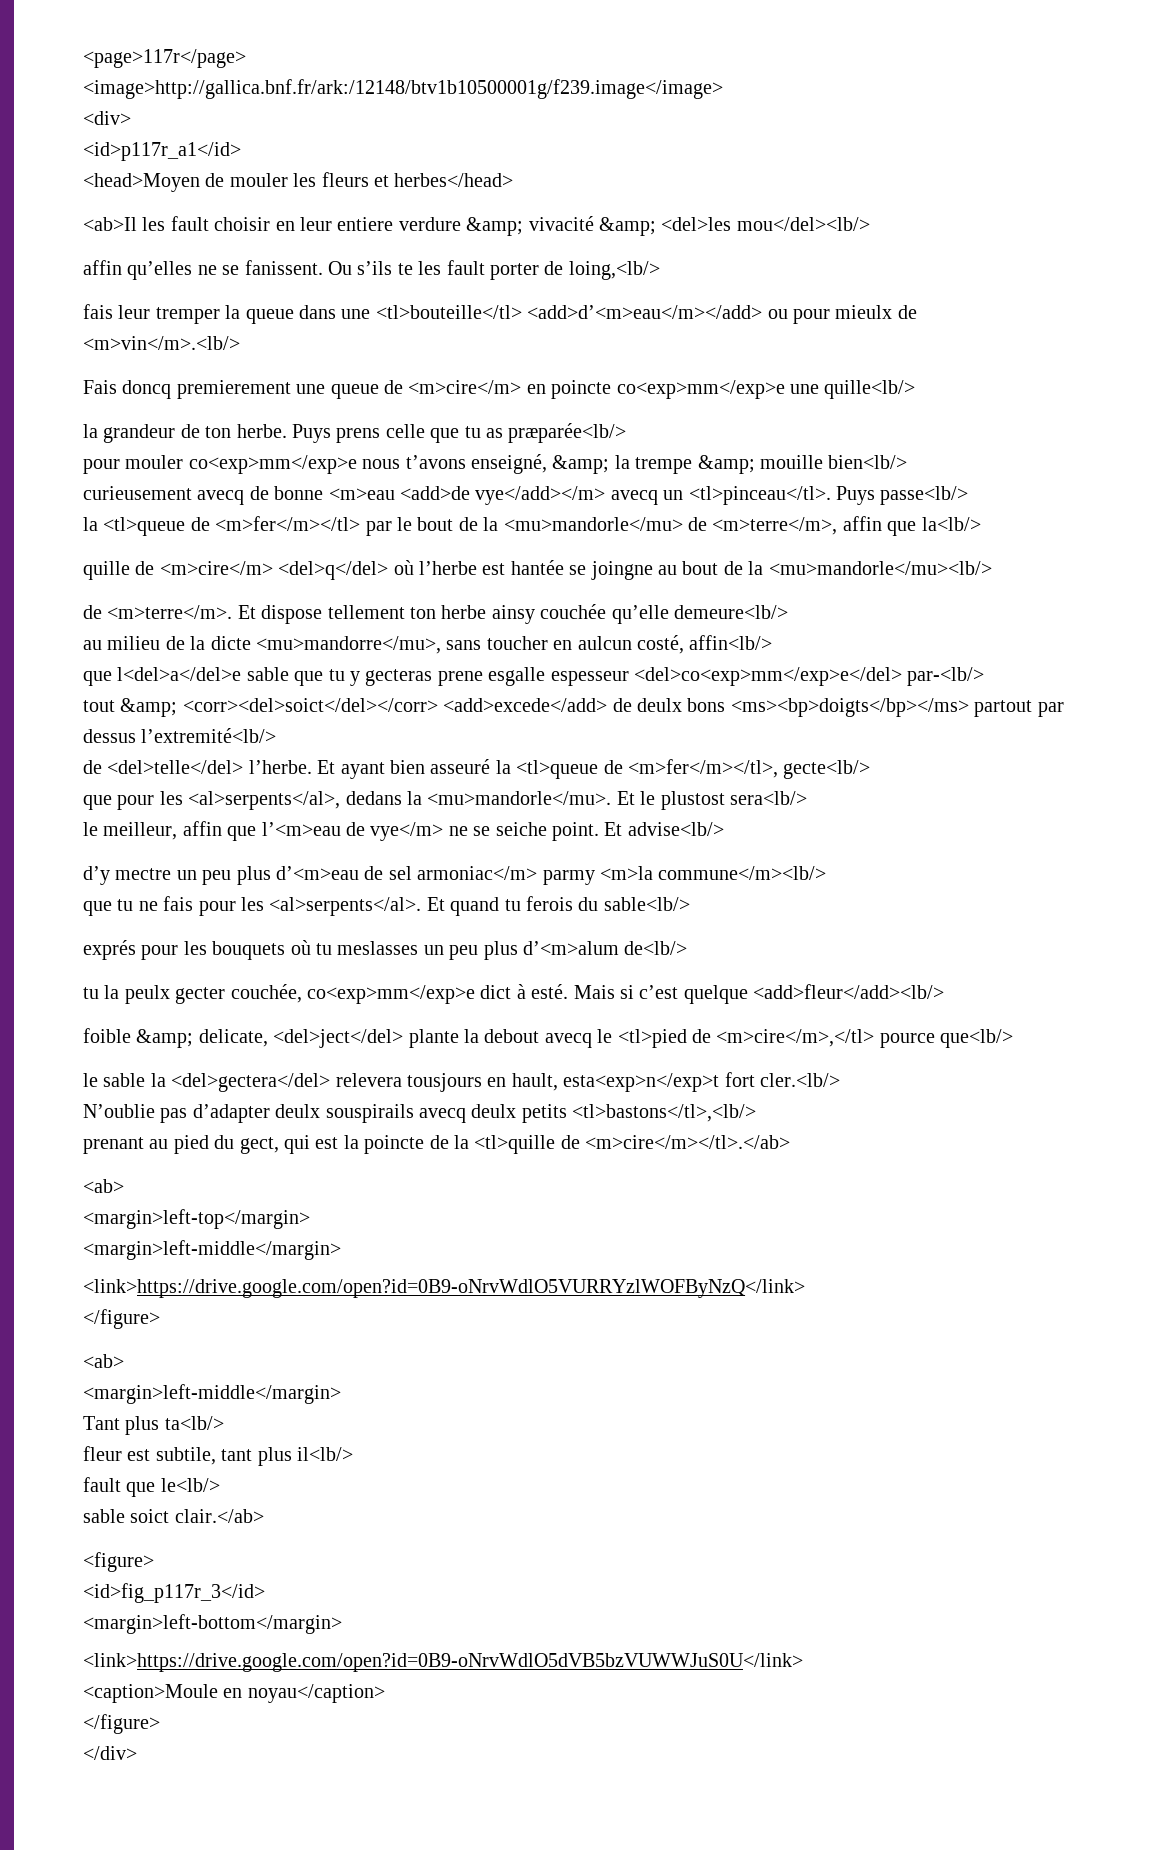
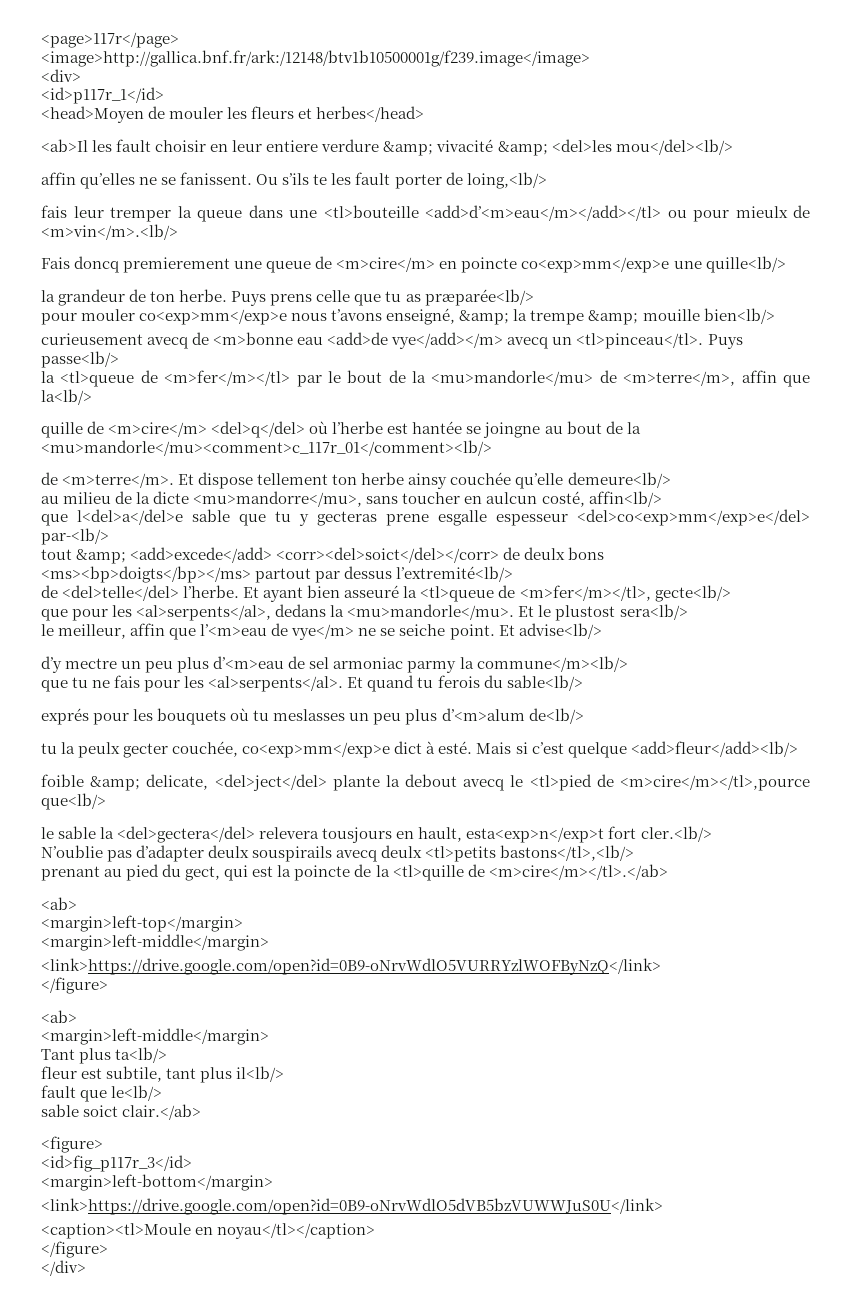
[83,142,241,161] <id>p117r_a1</id> -> [41,87,164,104] <id>p117r_1</id>
[375,305,763,319] <tl>bouteille</tl> <add>d’<m>eau</m></add> -> [323,205,661,221] <tl>bouteille <add>d’<m>eau</m></add></tl>
[274,486,395,500] bonne <m>eau -> [213,332,324,345] <m>bonne eau
[768,561,992,575] <mu>mandorle</mu><lb/> -> [41,440,492,456] <mu>mandorle</mu><comment>c_117r_01</comment><lb/>
[182,698,608,712] <corr><del>soict</del></corr> <add>excede</add> -> [130,547,500,563] <add>excede</add> <corr><del>soict</del></corr>
[417,866,653,885] armoniac</m> parmy <m>la -> [333,657,474,673] armoniac parmy la
[716,1029,935,1048] <m>cire</m>,</tl> pource -> [620,775,811,791] <m>cire</m></tl>,pource
[521,1104,757,1123] petits <tl>bastons</tl>,<lb/> -> [425,845,635,862] <tl>petits bastons</tl>,<lb/>
[83,1684,385,1703] <caption>Moule en noyau</caption> -> [41,1223,376,1239] <caption><tl>Moule en noyau</tl></caption>

